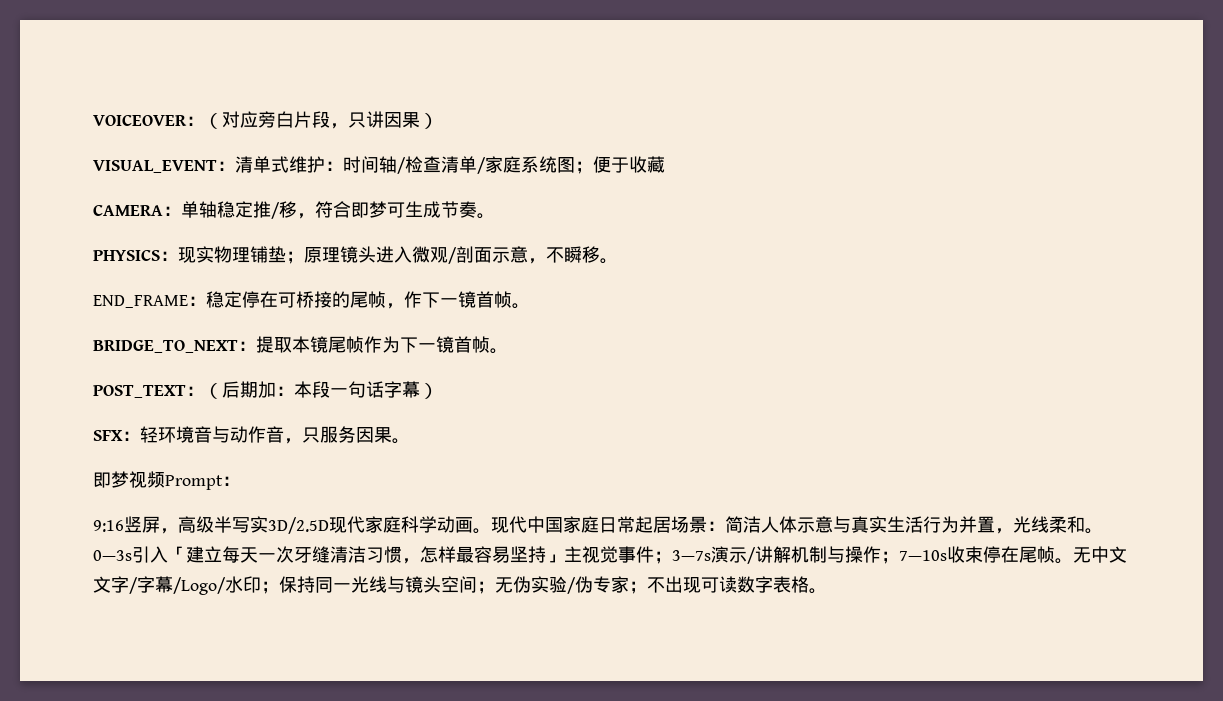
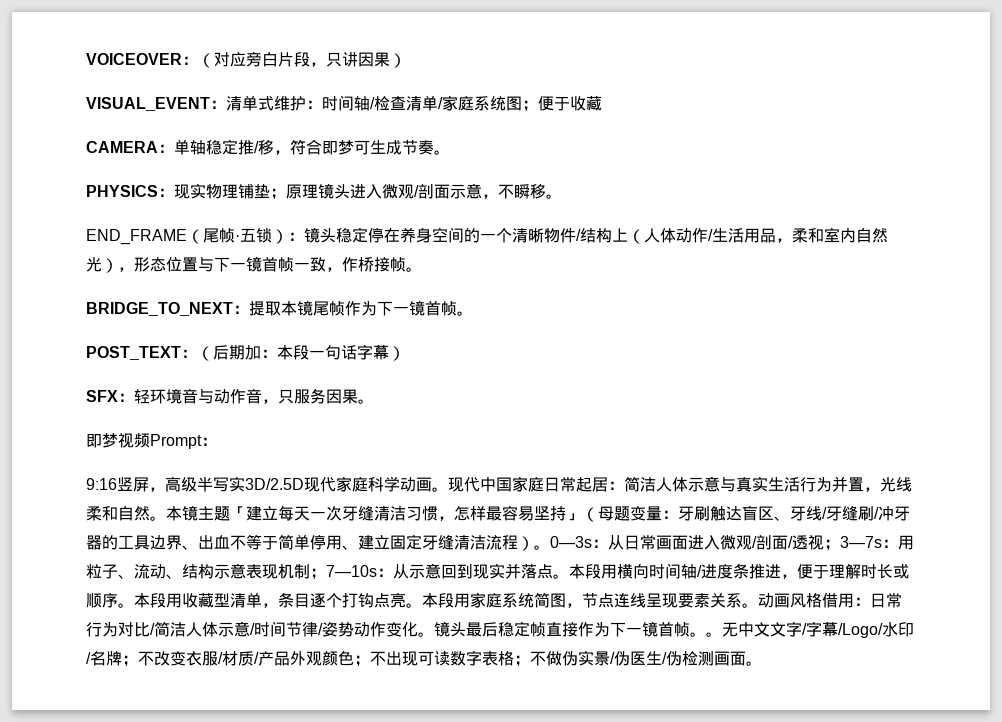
[188,291,494,309] ：稳定停在可桥接的尾帧，作下一镜首 -> [187,227,888,244] [86,256,390,273] （尾帧·五锁）：镜头稳定停在养身空间的一个清晰物件/结构上（人体动作/生活用品，柔和室内自然光），形态位置与下一镜首帧一致，作桥接
[671,516,707,533] 场景 -> (608, 484) none
[1085,528,1103,534] [93,546,168,563] 。0—3s引入 -> [118,505,230,521] 自然。本镜主题
[564,546,1055,564] 主视觉事件；3—7s演示/讲解机制与操作；7—10s收束停在尾帧 -> [582,505,910,522] [86,534,914,551] [86,563,909,580] [86,592,902,608] [86,621,706,637] （母题变量：牙刷触达盲区、牙线/牙缝刷/冲牙器的工具边界、出血不等于简单停用、建立固定牙缝清洁流程）。0—3s：从日常画面进入微观/剖面/透视；3—7s：用粒子、流动、结构示意表现机制；7—10s：从示意回到现实并落点。本段用横向时间轴/进度条推进，便于理解时长或顺序。本段用收藏型清单，条目逐个打钩点亮。本段用家庭系统简图，节点连线呈现要素关系。动画风格借用：日常行为对比/简洁人体示意/时间节律/姿势动作变化。镜头最后稳定帧直接作为下一镜首帧。
[261,576,629,594] ；保持同一光线与镜头空间；无伪实验/伪专家 -> [86,651,354,667] /名牌；不改变衣服/材质/产品外观颜色
(809, 584) none -> [514,650,746,667] ；不做伪实景/伪医生/伪检测画面

